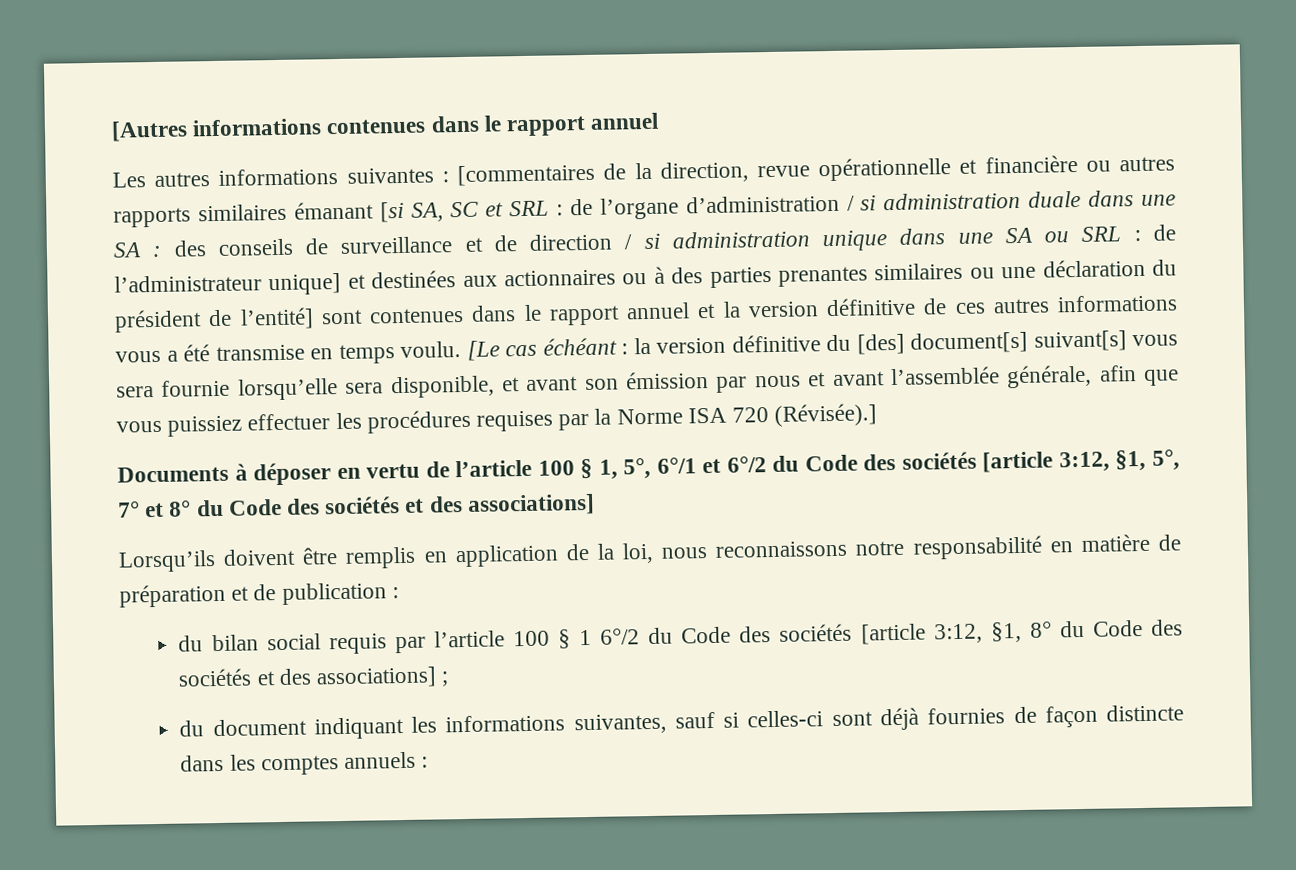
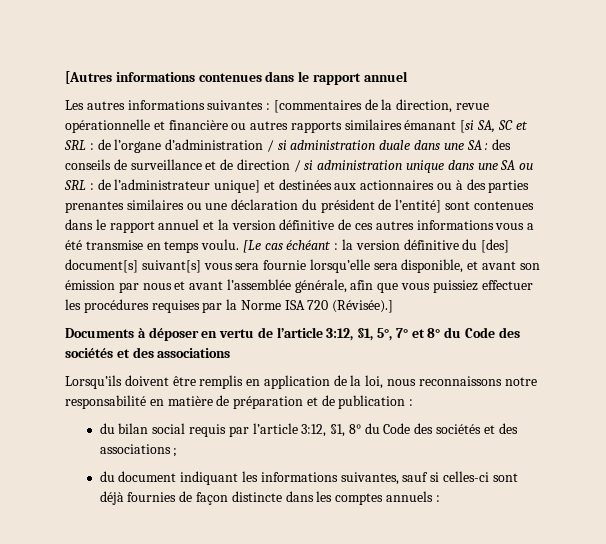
[537,451,1054,480] 100 § 1, 5°, 6°/1 et 6°/2 du Code des sociétés [article -> (323, 332) none
[466,493,595,516] associations] -> [157,348,231,358] associations
[512,623,926,649] 100 § 1 6°/2 du Code des sociétés [article -> (298, 428) none
[316,666,438,689] associations] -> [99,444,171,454] associations

